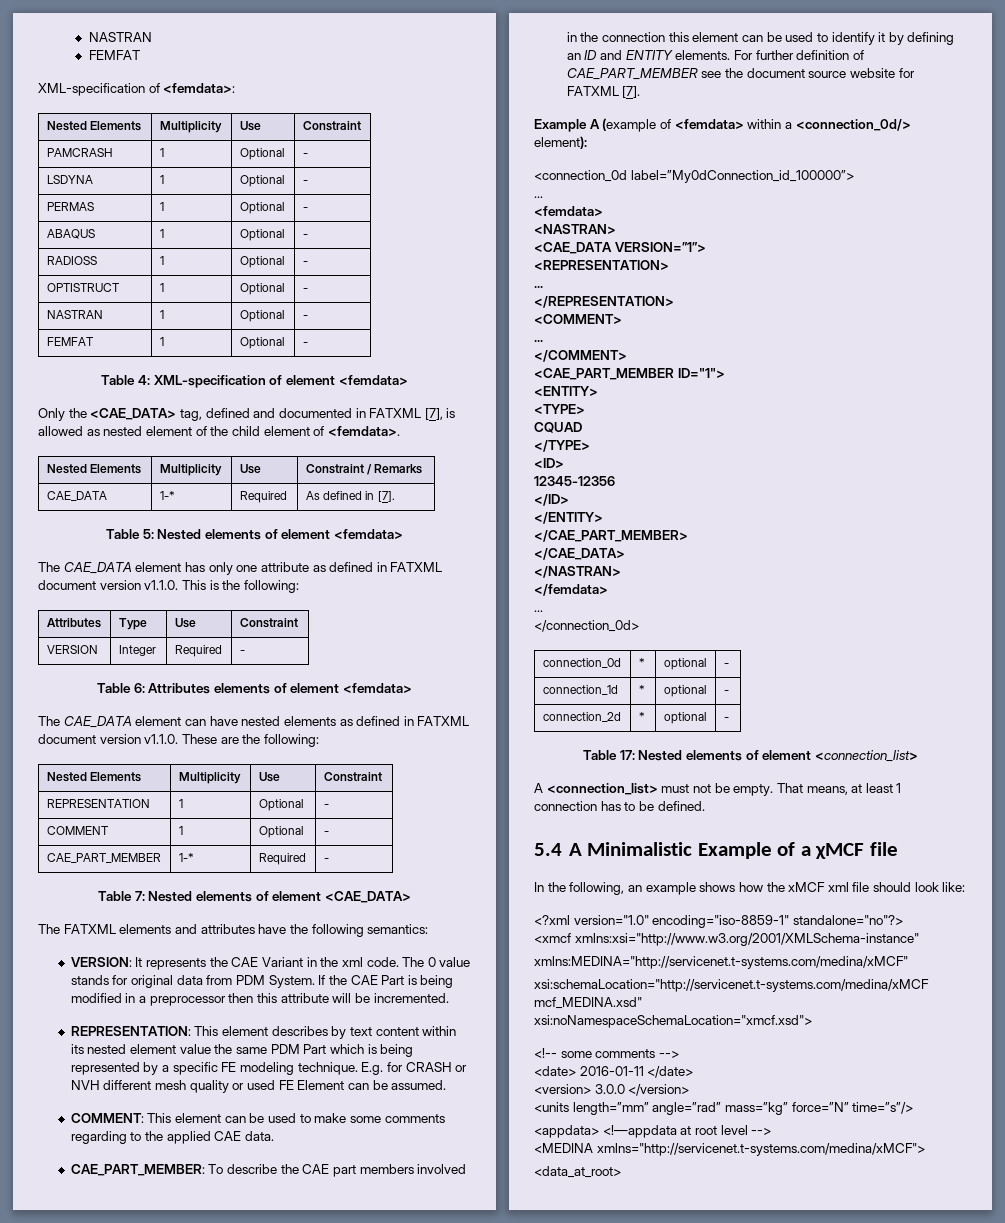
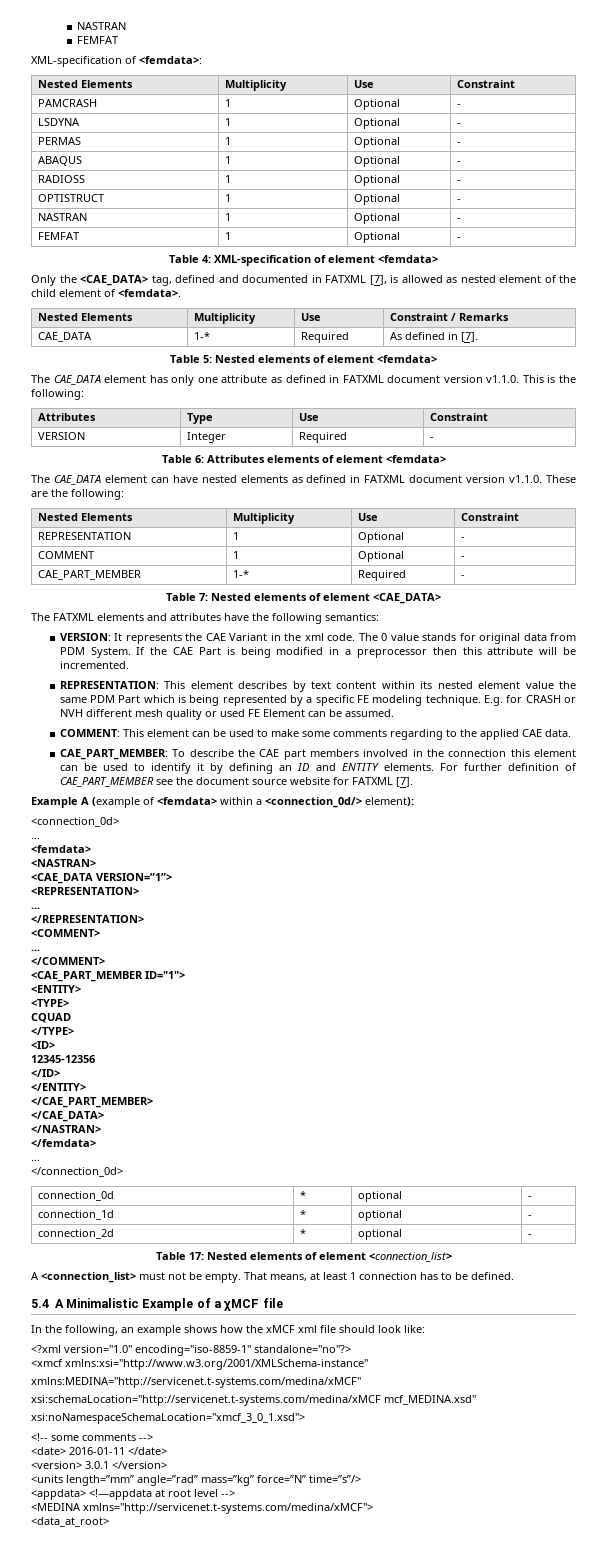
[534,170,854,183] <connection_0d label=”My0dConnection_id_100000”> -> [31,817,119,827] <connection_0d>
[534,1015,812,1028] xsi:noNamespaceSchemaLocation="xmcf.xsd"> -> [31,1413,305,1424] xsi:noNamespaceSchemaLocation="xmcf_3_0_1.xsd">
[594,1084,625,1094] 3.0.0 -> [85,1461,109,1469] 3.0.1

